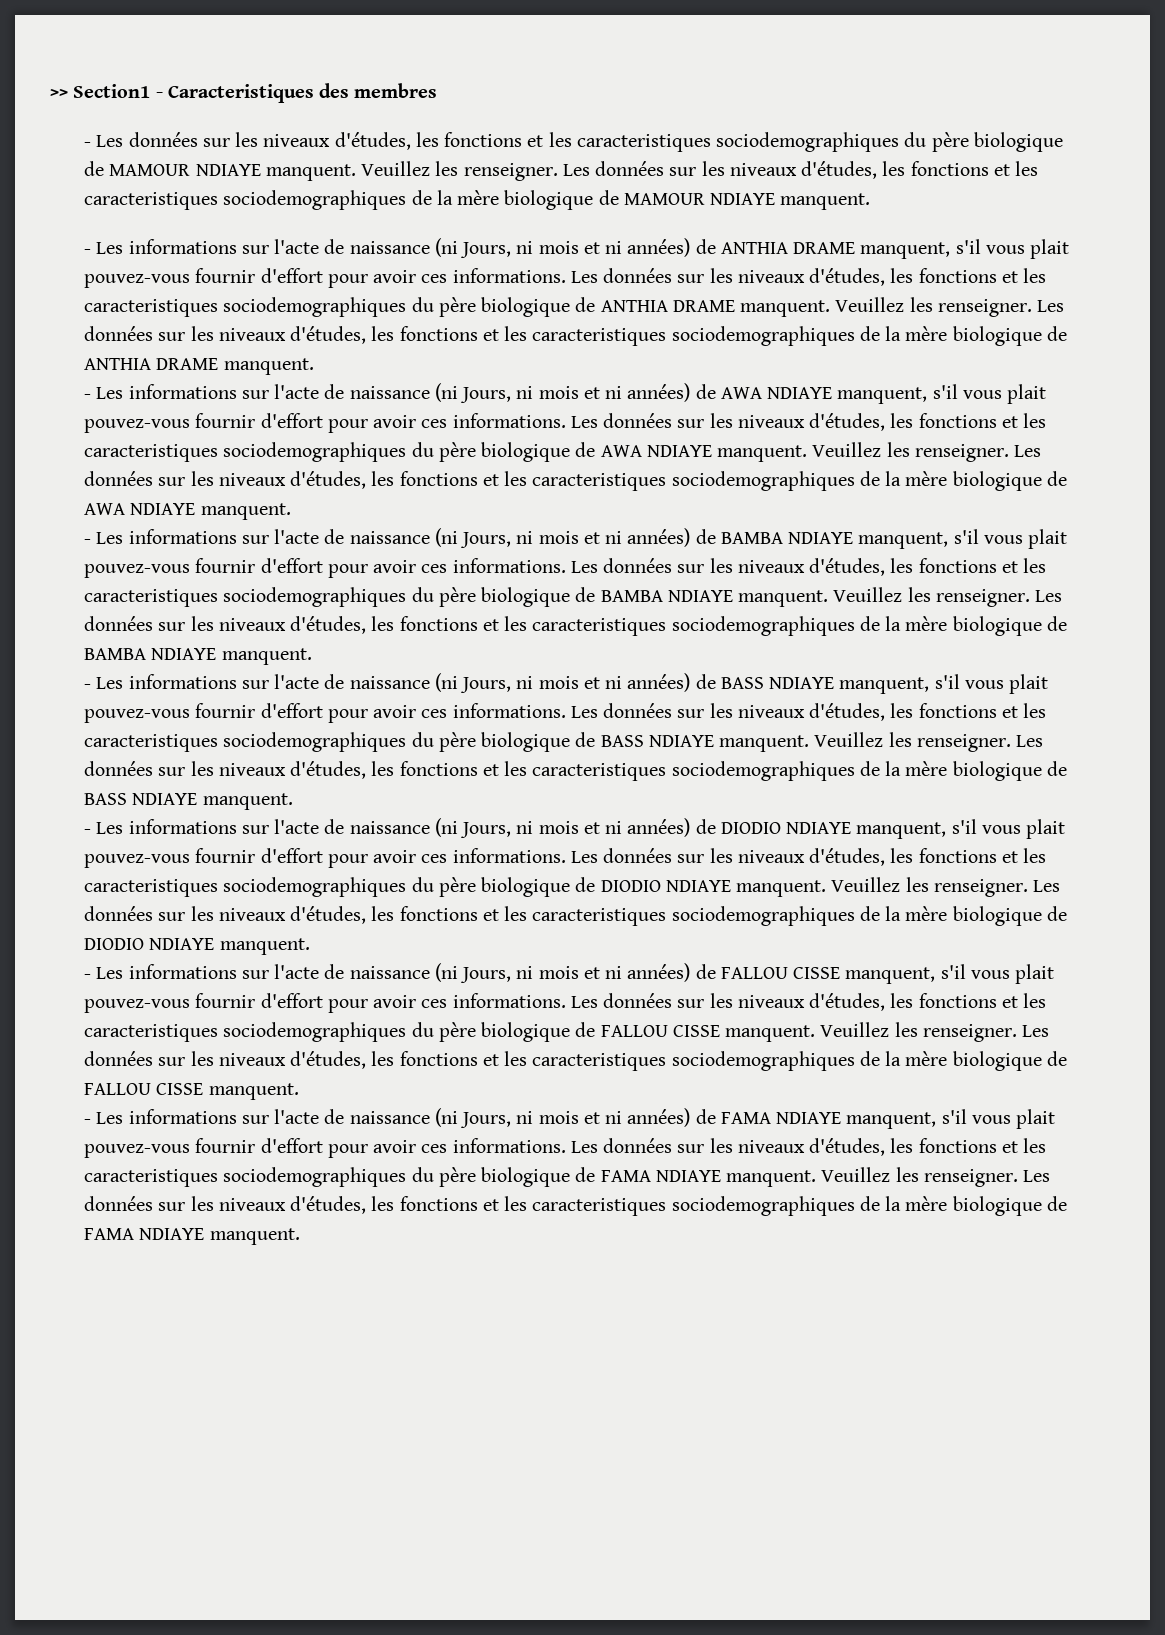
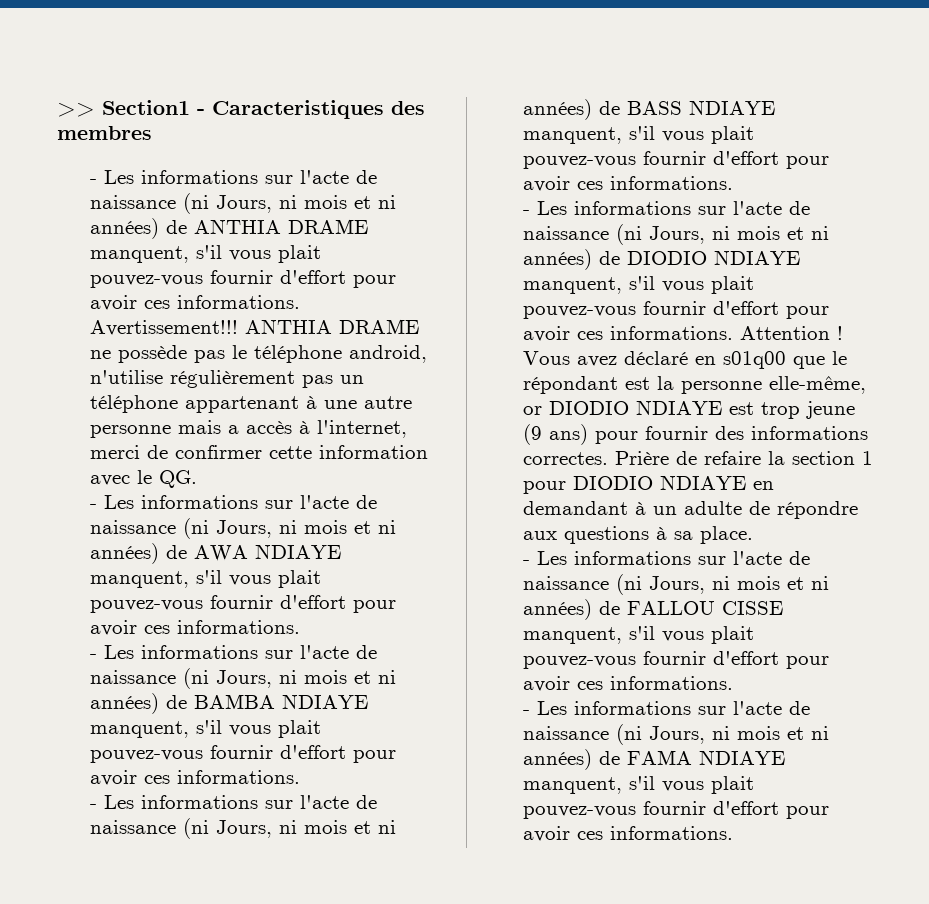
[83,132,1063,152] [83,161,1039,181] [83,190,871,210] // - Les données sur les niveaux d'études, les fonctions et les caracteristiques sociodemographiques du père biologique de MAMOUR NDIAYE manquent. Veuillez les renseigner. Les données sur les niveaux d'études, les fonctions et les caracteristiques sociodemographiques de la mère biologique de MAMOUR NDIAYE manquent. -> (152, 133) none
[570,268,1047,286] [83,297,1065,317] [83,326,1067,346] [83,358,314,375] Les données sur les niveaux d'études, les fonctions et les caracteristiques sociodemographiques du père biologique de ANTHIA DRAME manquent. Veuillez les renseigner. Les données sur les niveaux d'études, les fonctions et les caracteristiques sociodemographiques de la mère biologique de ANTHIA DRAME manquent. -> [90,319,420,336] [90,345,428,363] [90,370,365,388] [90,395,413,413] [90,420,408,438] [90,445,429,459] [90,470,198,488] Avertissement!!! ANTHIA DRAME ne possède pas le téléphone android, n'utilise régulièrement pas un téléphone appartenant à une autre personne mais a accès à l'internet, merci de confirmer cette information avec le QG.
[570,413,1047,431] [83,442,1042,462] [83,471,1067,491] [83,503,291,520] Les données sur les niveaux d'études, les fonctions et les caracteristiques sociodemographiques du père biologique de AWA NDIAYE manquent. Veuillez les renseigner. Les données sur les niveaux d'études, les fonctions et les caracteristiques sociodemographiques de la mère biologique de AWA NDIAYE manquent. -> (301, 627) none
[570,558,1047,576] [83,587,1063,607] [83,616,1067,636] [83,648,312,665] Les données sur les niveaux d'études, les fonctions et les caracteristiques sociodemographiques du père biologique de BAMBA NDIAYE manquent. Veuillez les renseigner. Les données sur les niveaux d'études, les fonctions et les caracteristiques sociodemographiques de la mère biologique de BAMBA NDIAYE manquent. -> (301, 777) none
[570,703,1047,721] [83,732,1044,752] [83,761,1067,781] [83,793,293,810] Les données sur les niveaux d'études, les fonctions et les caracteristiques sociodemographiques du père biologique de BASS NDIAYE manquent. Veuillez les renseigner. Les données sur les niveaux d'études, les fonctions et les caracteristiques sociodemographiques de la mère biologique de BASS NDIAYE manquent. -> (734, 183) none
[570,848,1047,866] [83,877,1061,897] [83,906,1067,926] [83,938,310,955] Les données sur les niveaux d'études, les fonctions et les caracteristiques sociodemographiques du père biologique de DIODIO NDIAYE manquent. Veuillez les renseigner. Les données sur les niveaux d'études, les fonctions et les caracteristiques sociodemographiques de la mère biologique de DIODIO NDIAYE manquent. -> [740,326,844,340] [523,351,848,369] [523,376,867,394] [523,400,856,419] [523,424,869,445] [523,451,874,465] [523,475,775,494] [523,501,859,519] [523,526,754,544] Attention ! Vous avez déclaré en s01q00 que le répondant est la personne elle-même, or DIODIO NDIAYE est trop jeune (9 ans) pour fournir des informations correctes. Prière de refaire la section 1 pour DIODIO NDIAYE en demandant à un adulte de répondre aux questions à sa place.
[570,993,1047,1011] [83,1022,1050,1042] [83,1051,1067,1071] [83,1083,299,1100] Les données sur les niveaux d'études, les fonctions et les caracteristiques sociodemographiques du père biologique de FALLOU CISSE manquent. Veuillez les renseigner. Les données sur les niveaux d'études, les fonctions et les caracteristiques sociodemographiques de la mère biologique de FALLOU CISSE manquent. -> (734, 683) none
[570,1138,1047,1156] [83,1167,1051,1187] [83,1196,1067,1216] [83,1228,300,1245] Les données sur les niveaux d'études, les fonctions et les caracteristiques sociodemographiques du père biologique de FAMA NDIAYE manquent. Veuillez les renseigner. Les données sur les niveaux d'études, les fonctions et les caracteristiques sociodemographiques de la mère biologique de FAMA NDIAYE manquent. -> (734, 833) none

